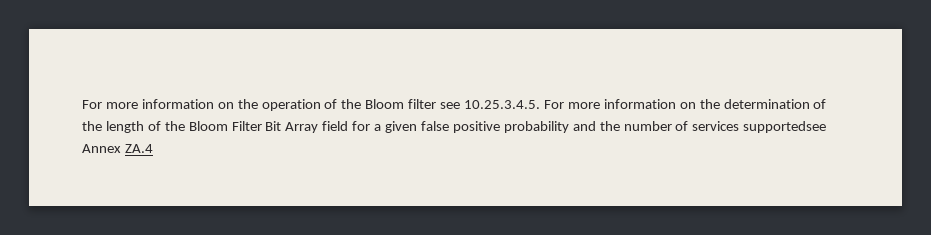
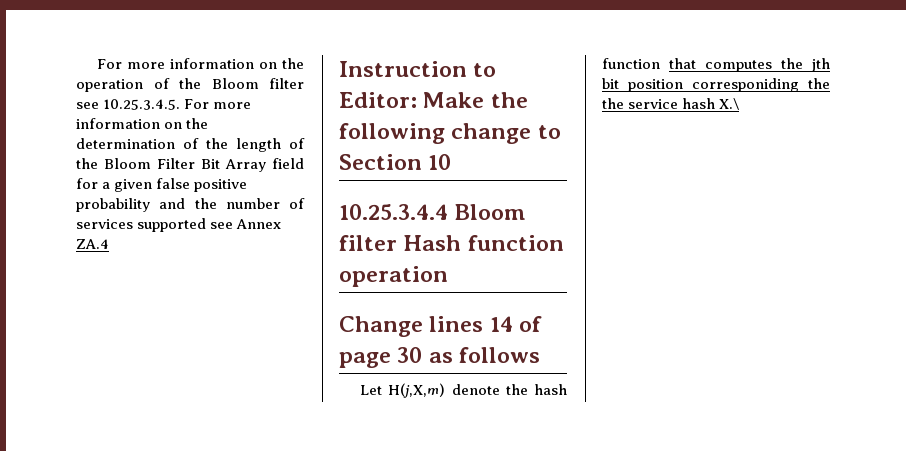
[743,121,827,133] supportedsee -> [137,218,234,232] supported see
(153, 148) none -> [339,61,497,77] [339,92,528,108] [339,123,561,144] [339,154,452,170] [339,204,527,220] [339,235,564,251] [339,266,448,287] [339,316,543,337] [339,347,541,368] [360,383,567,398] [602,58,830,72] [602,78,830,92] [602,98,740,110] // Instruction to Editor: Make the following change to Section 10 // 10.25.3.4.4 Bloom filter Hash function operation // Change lines 14 of page 30 as follows // Let H(j,X,m) denote the hash function that computes the jth bit position corresponiding the the service hash X.\

